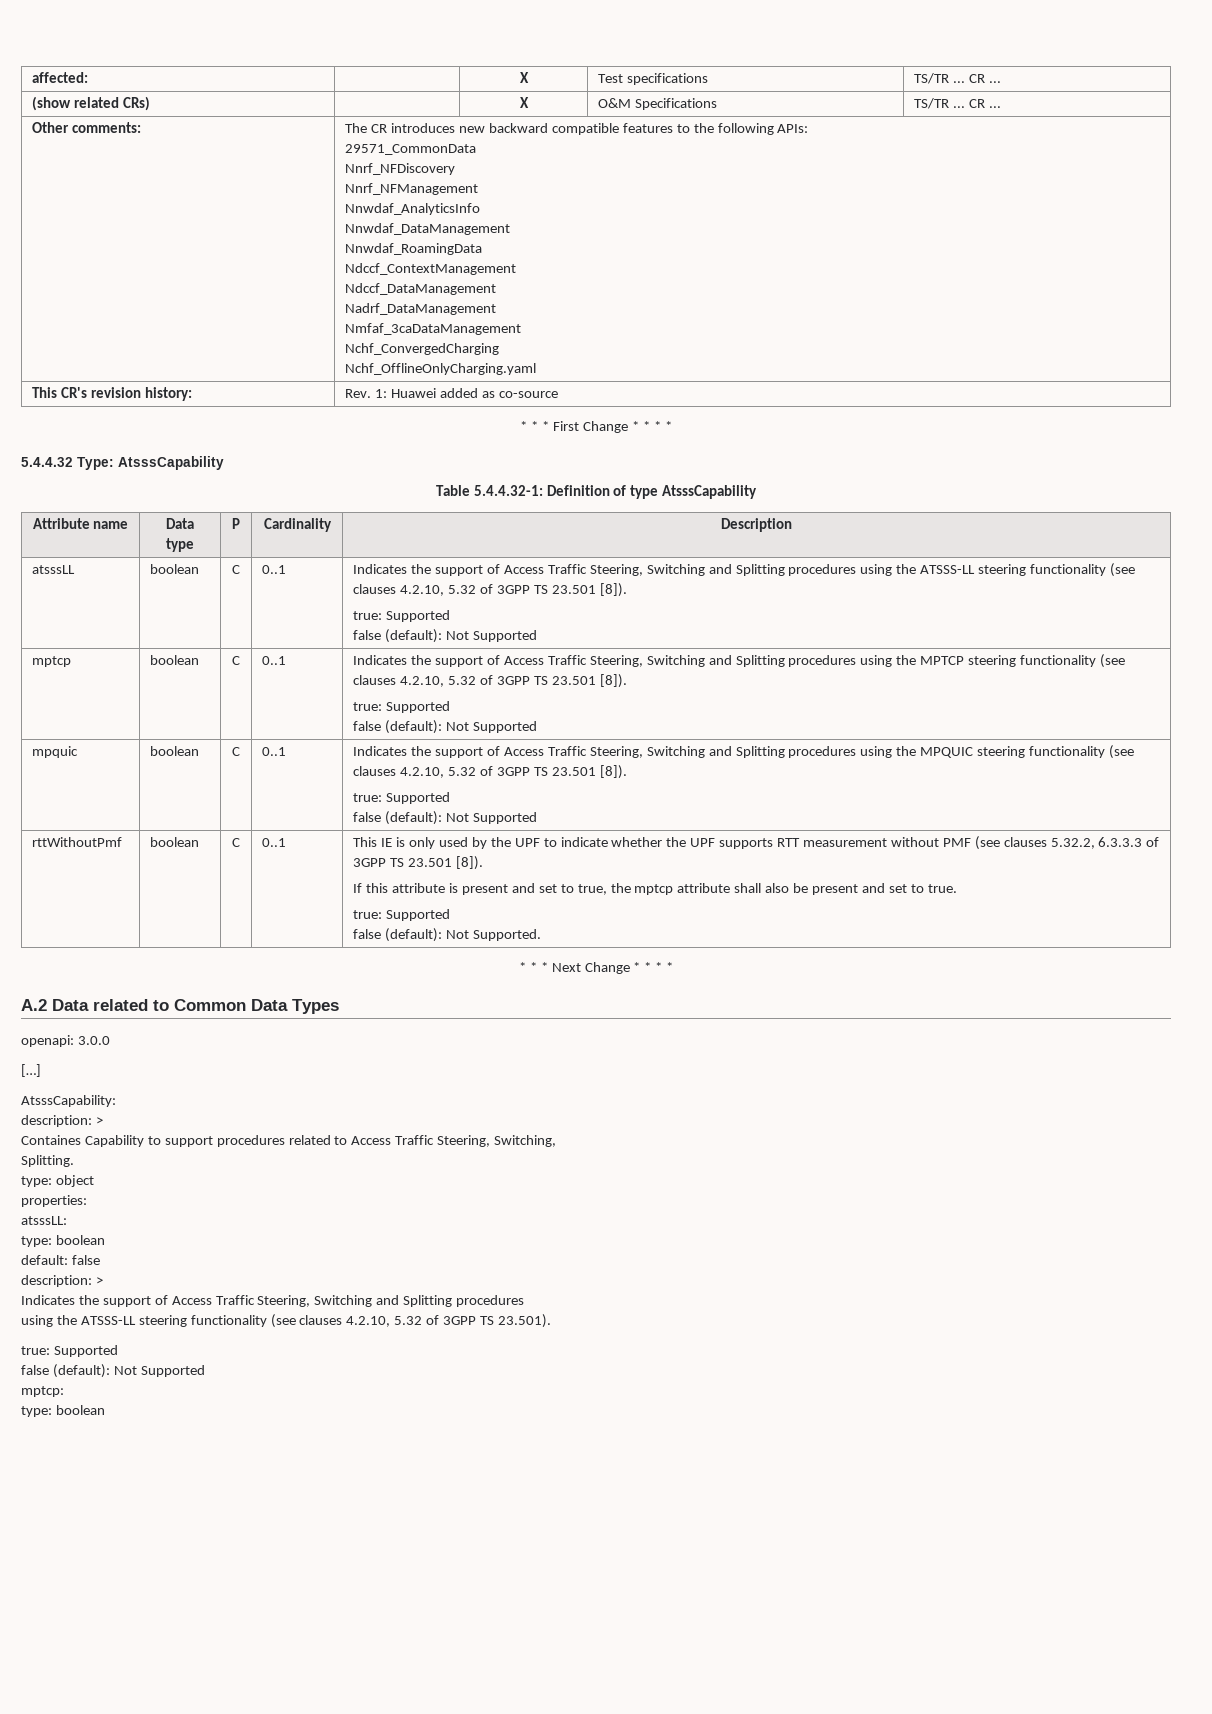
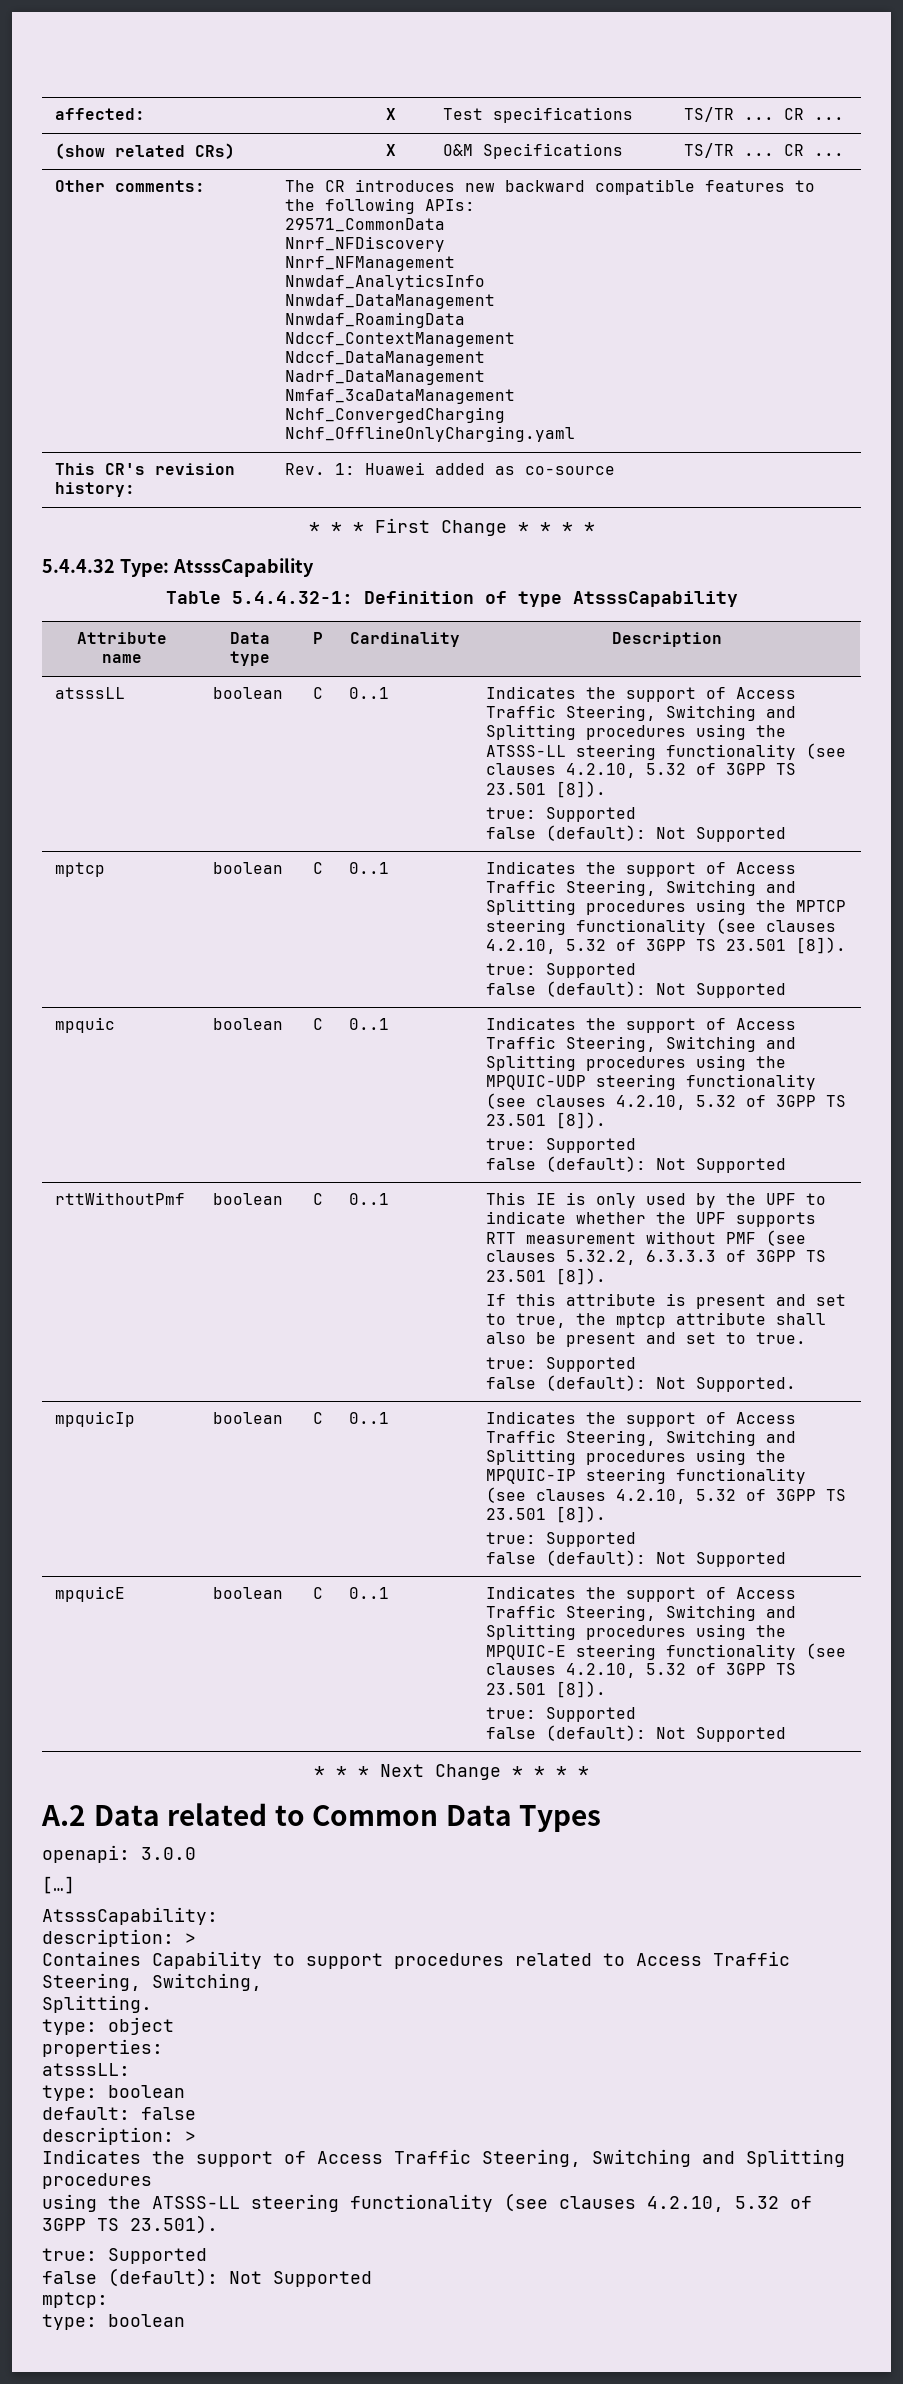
[920,747,974,758] MPQUIC -> [486,1075,587,1090] MPQUIC-UDP
(542, 935) none -> [55,1411,136,1427] [213,1412,284,1424] [313,1412,323,1424] [349,1412,390,1424] [486,1411,797,1427] [486,1430,797,1446] [486,1449,787,1465] [486,1468,807,1484] [486,1487,847,1504] [486,1506,607,1523] [486,1532,637,1547] [486,1550,787,1567] [55,1586,126,1602] [213,1587,284,1599] [313,1587,323,1599] [349,1587,390,1599] [486,1586,797,1602] [486,1605,797,1621] [486,1624,787,1640] [486,1643,847,1660] [486,1663,797,1678] [486,1681,607,1698] [486,1707,637,1722] [486,1725,787,1742] // mpquicIp | boolean | C | 0..1 | Indicates the support of Access Traffic Steering, Switching and Splitting procedures using the MPQUIC-IP steering functionality (see clauses 4.2.10, 5.32 of 3GPP TS 23.501 [8]). // true: Supported // false (default): Not Supported // mpquicE | boolean | C | 0..1 | Indicates the support of Access Traffic Steering, Switching and Splitting procedures using the MPQUIC-E steering functionality (see clauses 4.2.10, 5.32 of 3GPP TS 23.501 [8]). // true: Supported // false (default): Not Supported

